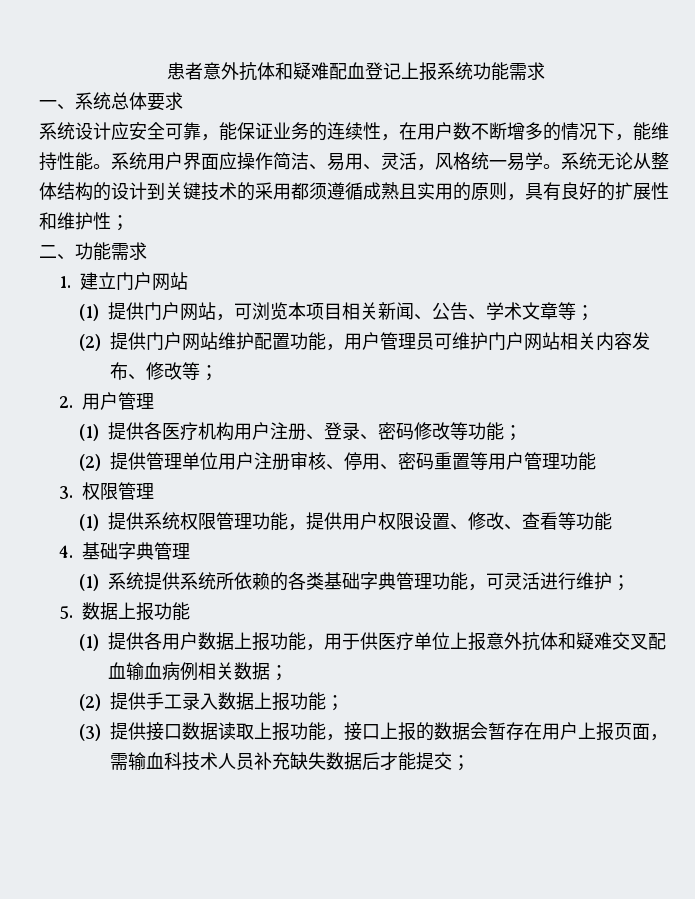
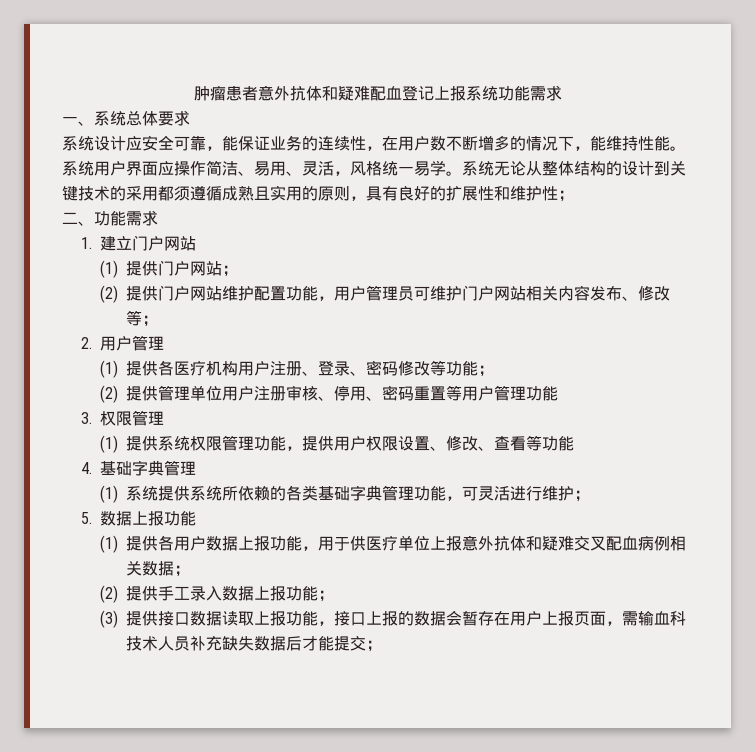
(166, 71) none -> [193,85,226,101] 肿瘤
[215,302,576,321] ，可浏览本项目相关新闻、公告、学术文章等 -> (223, 268) none
[125,662,162,681] 输血 -> (639, 543) none

